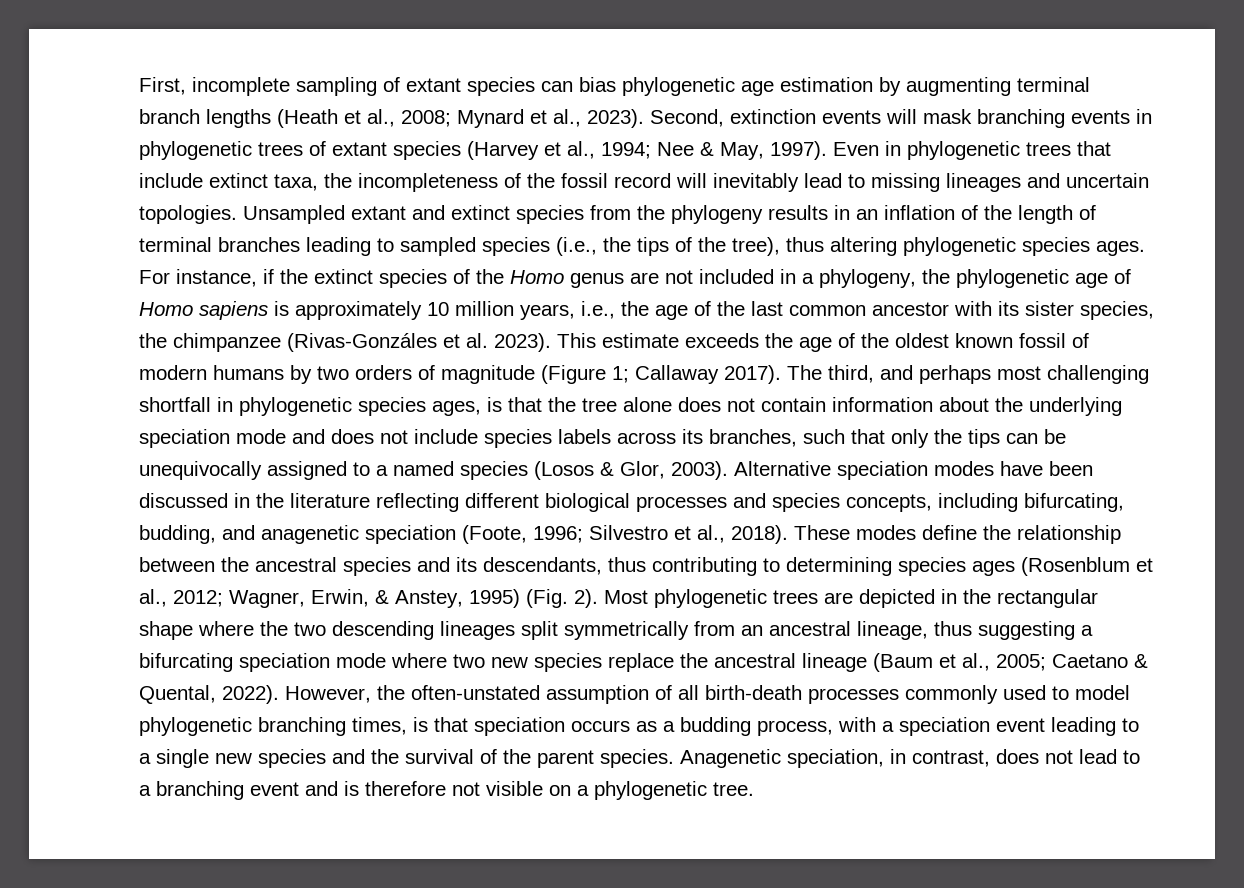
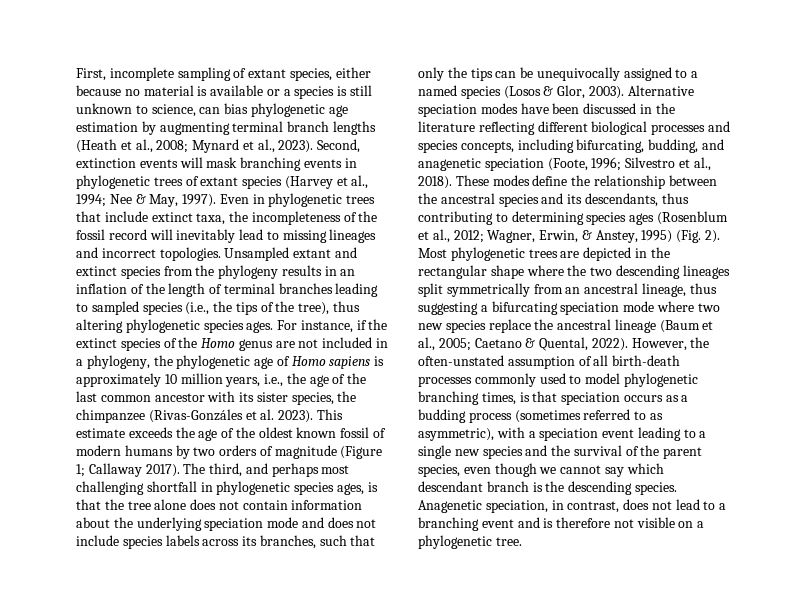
[467,77,535,96] species -> [289,67,371,81] [76,85,373,99] [76,103,196,117] species, either because no material is available or a species is still unknown to science,
[1066,173,1149,188] uncertain -> [101,248,156,258] incorrect
[757,720,833,736] process, -> [468,409,663,423] [418,428,494,441] process (sometimes referred to as asymmetric),
(594, 759) none -> [418,463,664,477] [418,481,633,495] species, even though we cannot say which descendant branch is the descending

